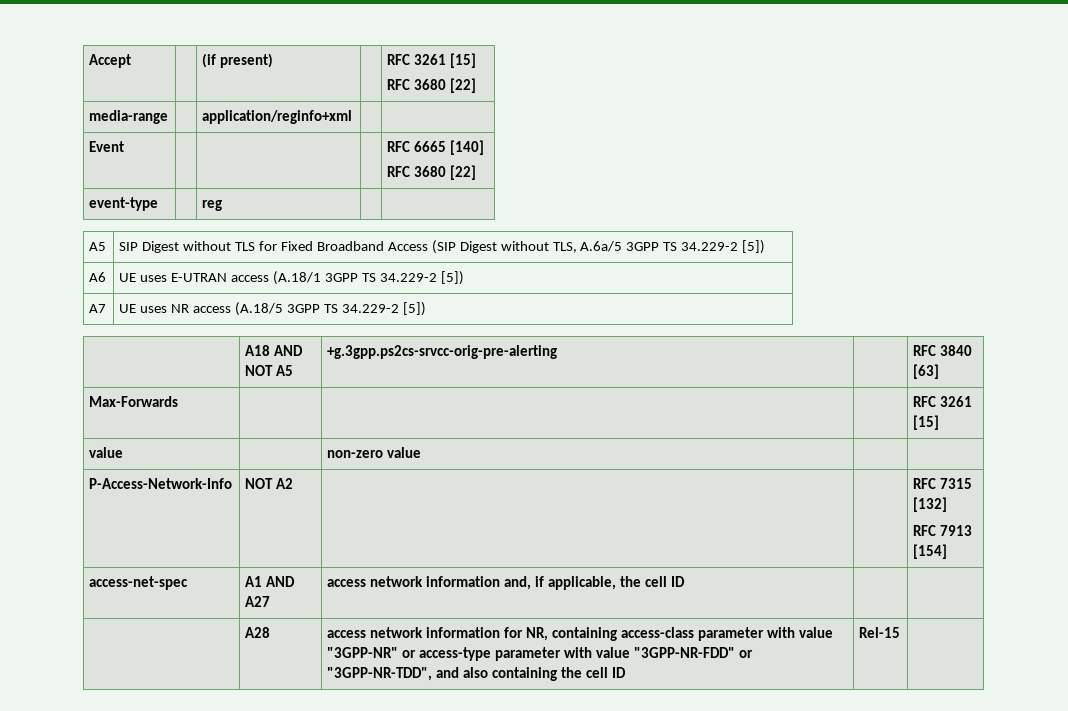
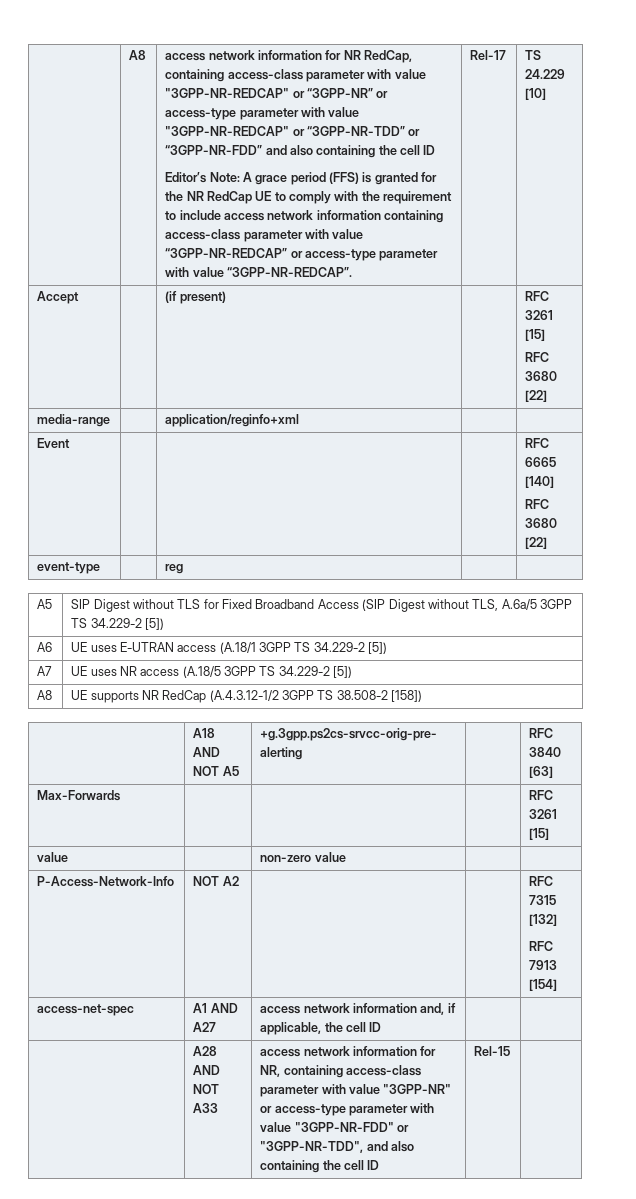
(89, 61) none -> [129,50,147,60] [165,50,413,63] [165,69,426,82] [165,88,389,98] [165,107,360,120] [165,126,421,136] [165,145,436,158] [165,172,438,185] [165,191,453,204] [165,210,444,223] [165,229,364,242] [165,248,439,261] [165,267,352,277] [470,50,507,60] [525,50,542,60] [525,69,566,79] [525,88,547,100] | A8 | access network information for NR RedCap, containing access-class parameter with value "3GPP-NR-REDCAP" or “3GPP-NR” or access-type parameter with value "3GPP-NR-REDCAP" or “3GPP-NR-TDD” or “3GPP-NR-FDD” and also containing the cell ID // Editor’s Note: A grace period (FFS) is granted for the NR RedCap UE to comply with the requirement to include access network information containing access-class parameter with value “3GPP-NR-REDCAP” or access-type parameter with value “3GPP-NR-REDCAP”. | Rel-17 | TS 24.229 [10] //
(426, 309) none -> [37,690,53,700] [71,690,423,703] // A8 | UE supports NR RedCap (A.4.3.12-1/2 3GPP TS 38.508-2 [158])
(271, 632) none -> [193,1065,221,1075] [193,1084,220,1094] [193,1103,219,1113] AND NOT A33

